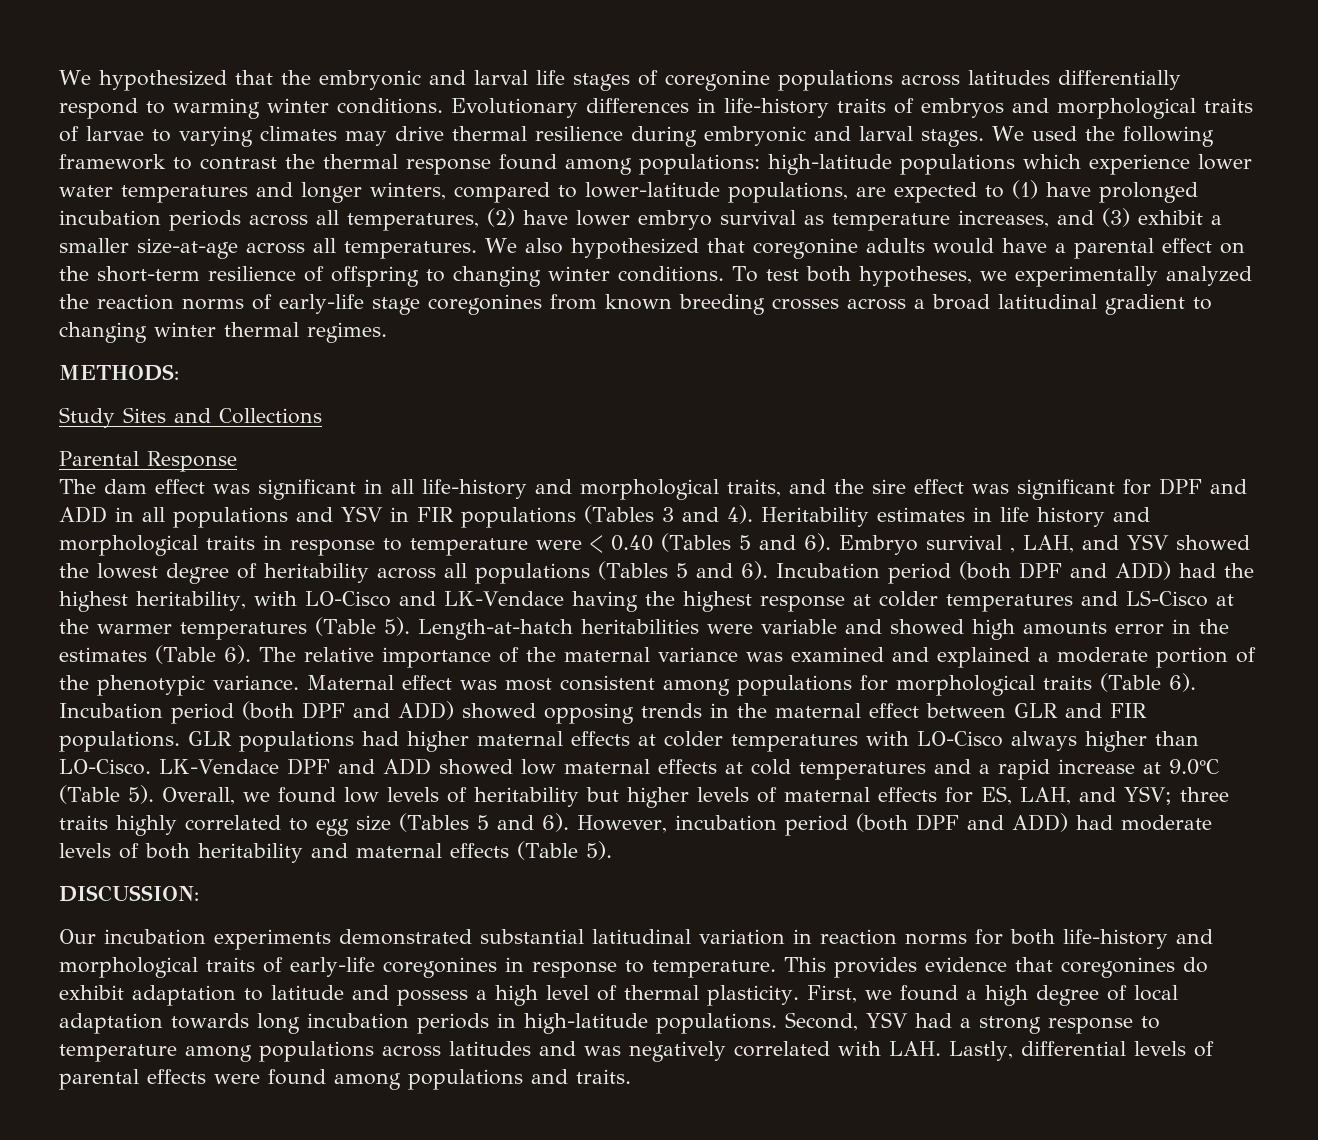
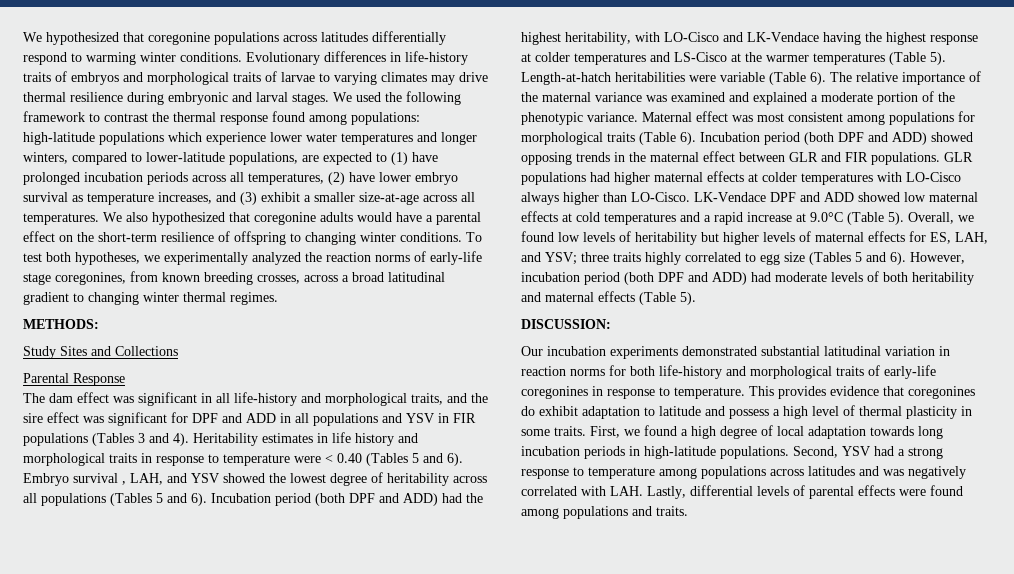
[280,70,658,91] the embryonic and larval life stages of -> (144, 37) none
[428,294,542,315] coregonines -> [55,272,126,285] coregonines,
[772,298,839,310] crosses -> [257,275,300,284] crosses,
[844,619,1229,640] [59,647,147,662] and showed high amounts error in the estimates -> (765, 77) none
[707,985,799,1006] plasticity. -> [906,406,972,419] [521,426,586,436] plasticity in some traits.

